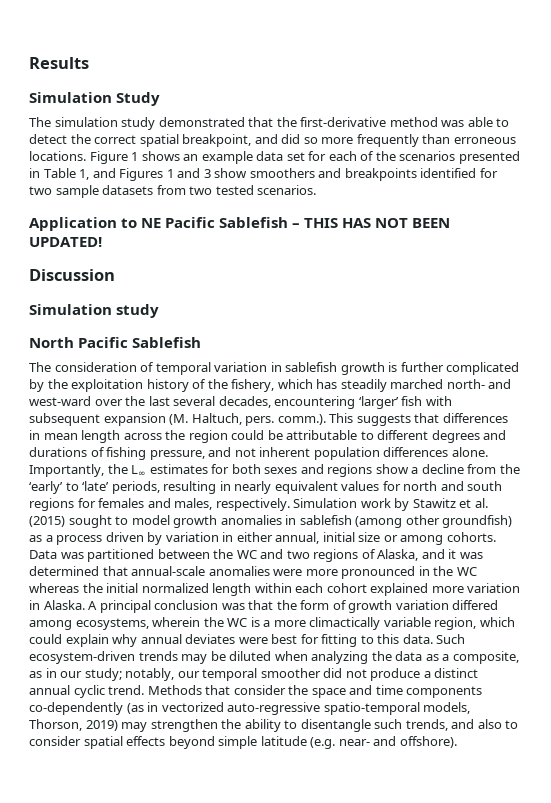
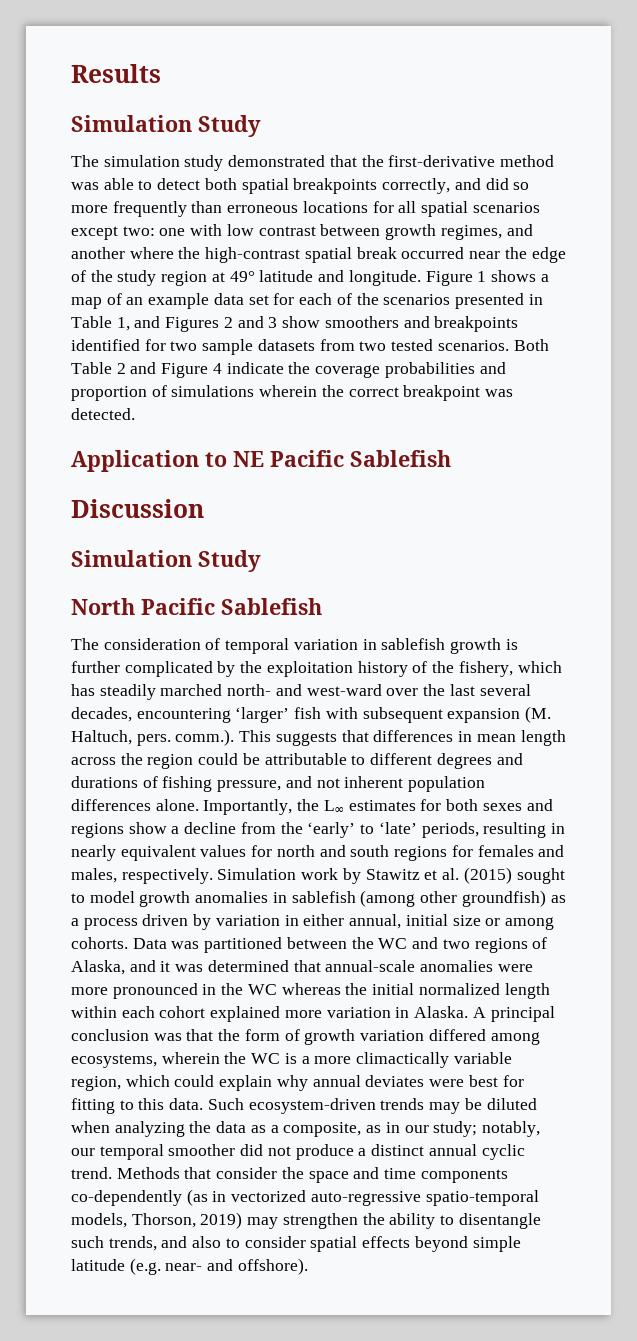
[70,134,252,147] the correct spatial breakpoint, -> [204,178,451,194] both spatial breakpoints correctly,
[29,151,180,164] locations. Figure 1 shows -> [302,201,540,217] [71,224,533,240] [71,247,566,263] [71,270,549,286] [71,293,122,309] locations for all spatial scenarios except two: one with low contrast between growth regimes, and another where the high-contrast spatial break occurred near the edge of the study region at 49° latitude and longitude. Figure 1 shows a map of
[166,169,174,178] 1 -> [223,317,233,328] 2
(317, 190) none -> [513,339,549,351] [71,362,506,378] [71,385,514,401] [71,408,135,420] Both Table 2 and Figure 4 indicate the coverage probabilities and proportion of simulations wherein the correct breakpoint was detected.
[292,218,451,228] [29,237,102,247] – THIS HAS NOT BEEN UPDATED! -> (451, 458) none
[116,304,160,318] study -> [198,550,261,572] Study

